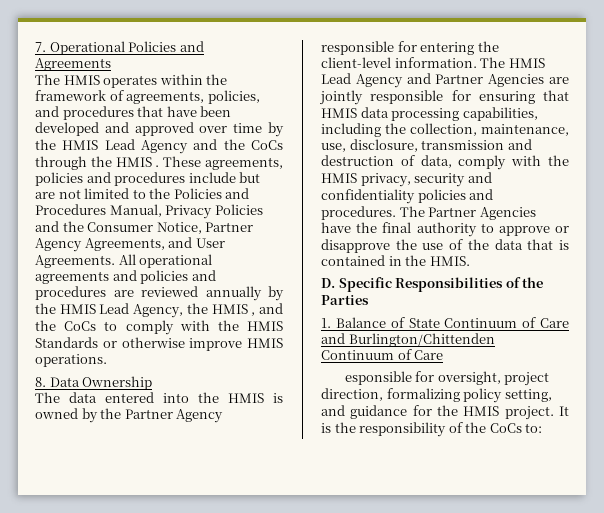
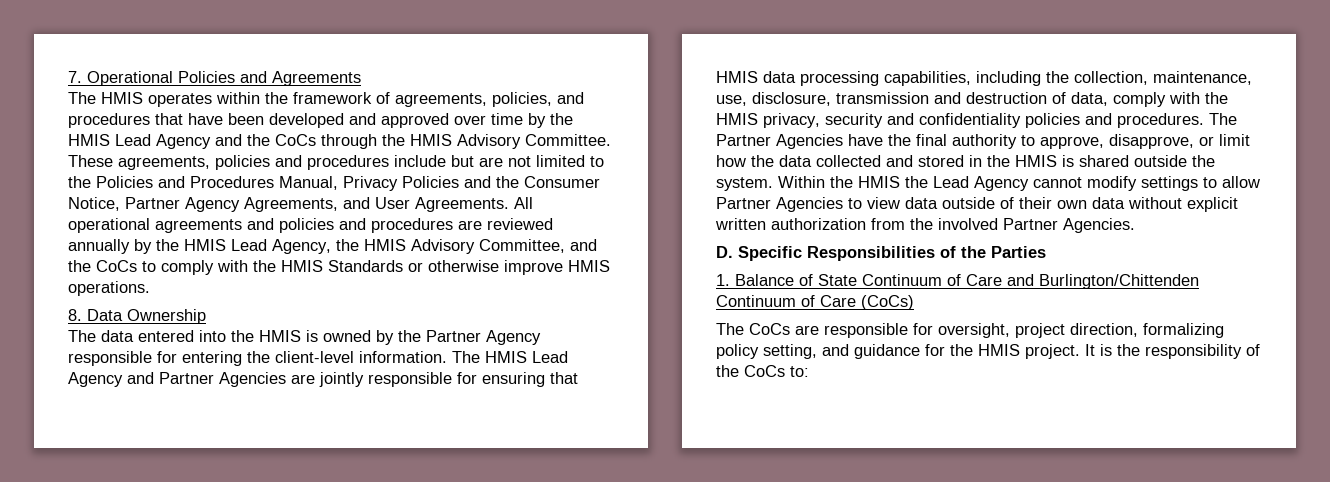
[155,165,160,167] . -> [457,134,611,149] Advisory Committee.
[251,312,256,316] , -> [411,239,565,254] Advisory Committee,
[498,226,569,236] [321,239,569,253] [321,255,470,266] approve or disapprove the use of the data that is contained in the HMIS. -> [1040,134,1250,149] [716,155,1215,167] [716,176,1260,191] [716,197,1238,212] [715,218,1135,233] approve, disapprove, or limit how the data collected and stored in the HMIS is shared outside the system. Within the HMIS the Lead Agency cannot modify settings to allow Partner Agencies to view data outside of their own data without explicit written authorization from the involved Partner Agencies.
[344,371,412,385] // esponsible -> [861,295,914,310] [716,323,908,338] (CoCs) // The CoCs are responsible

